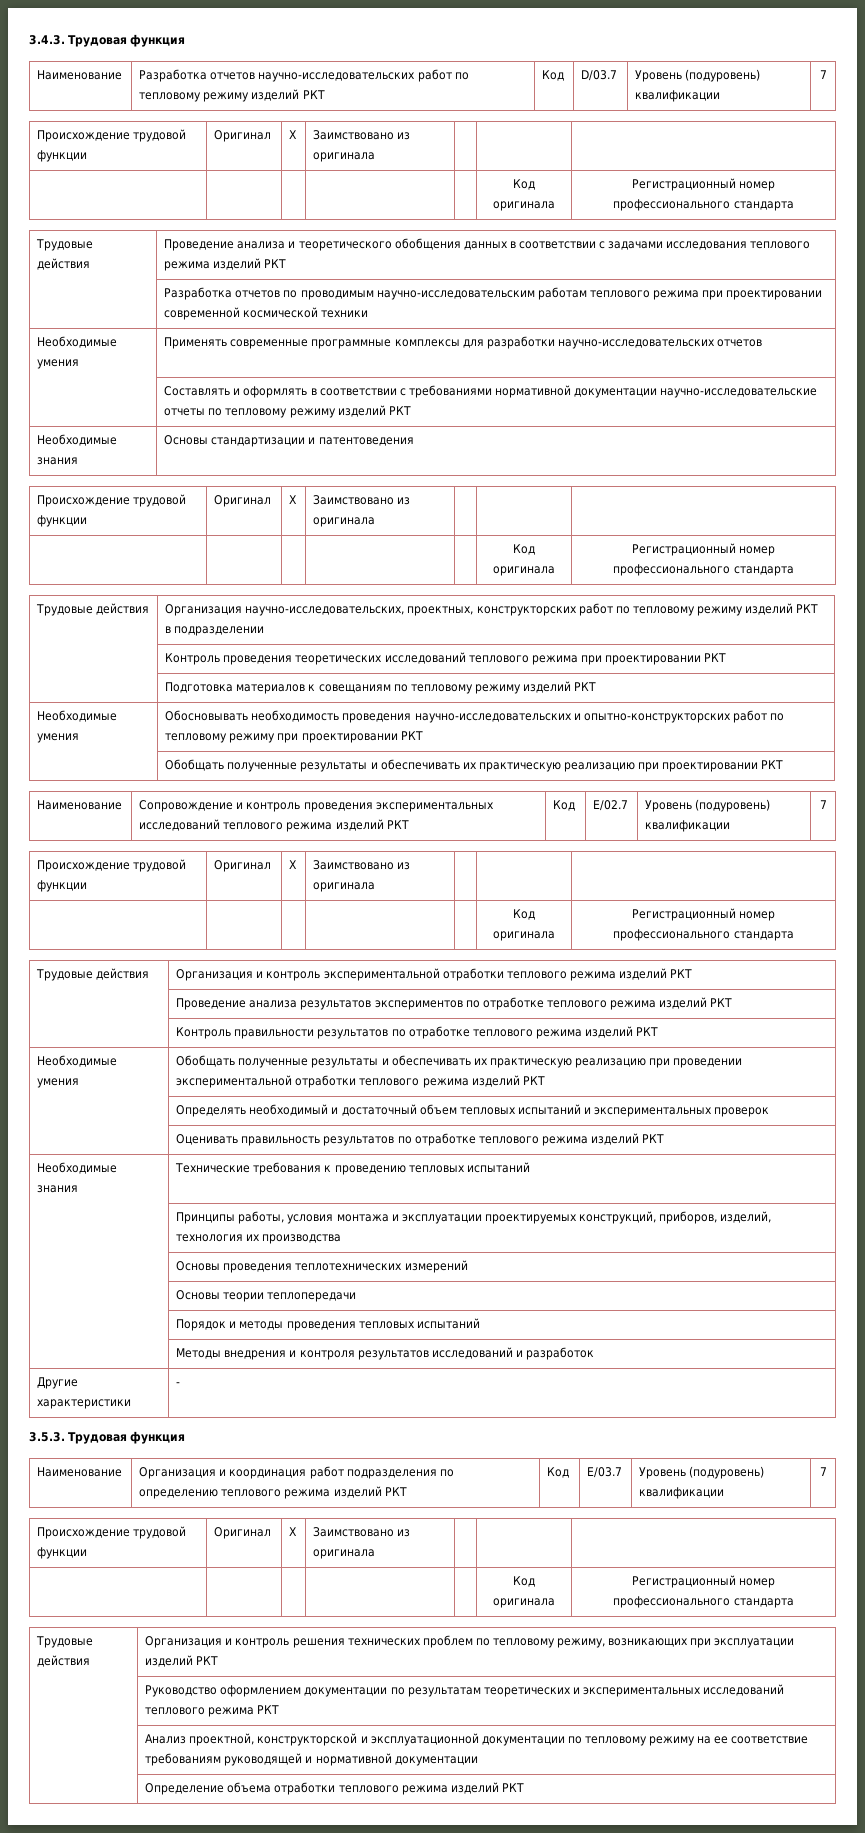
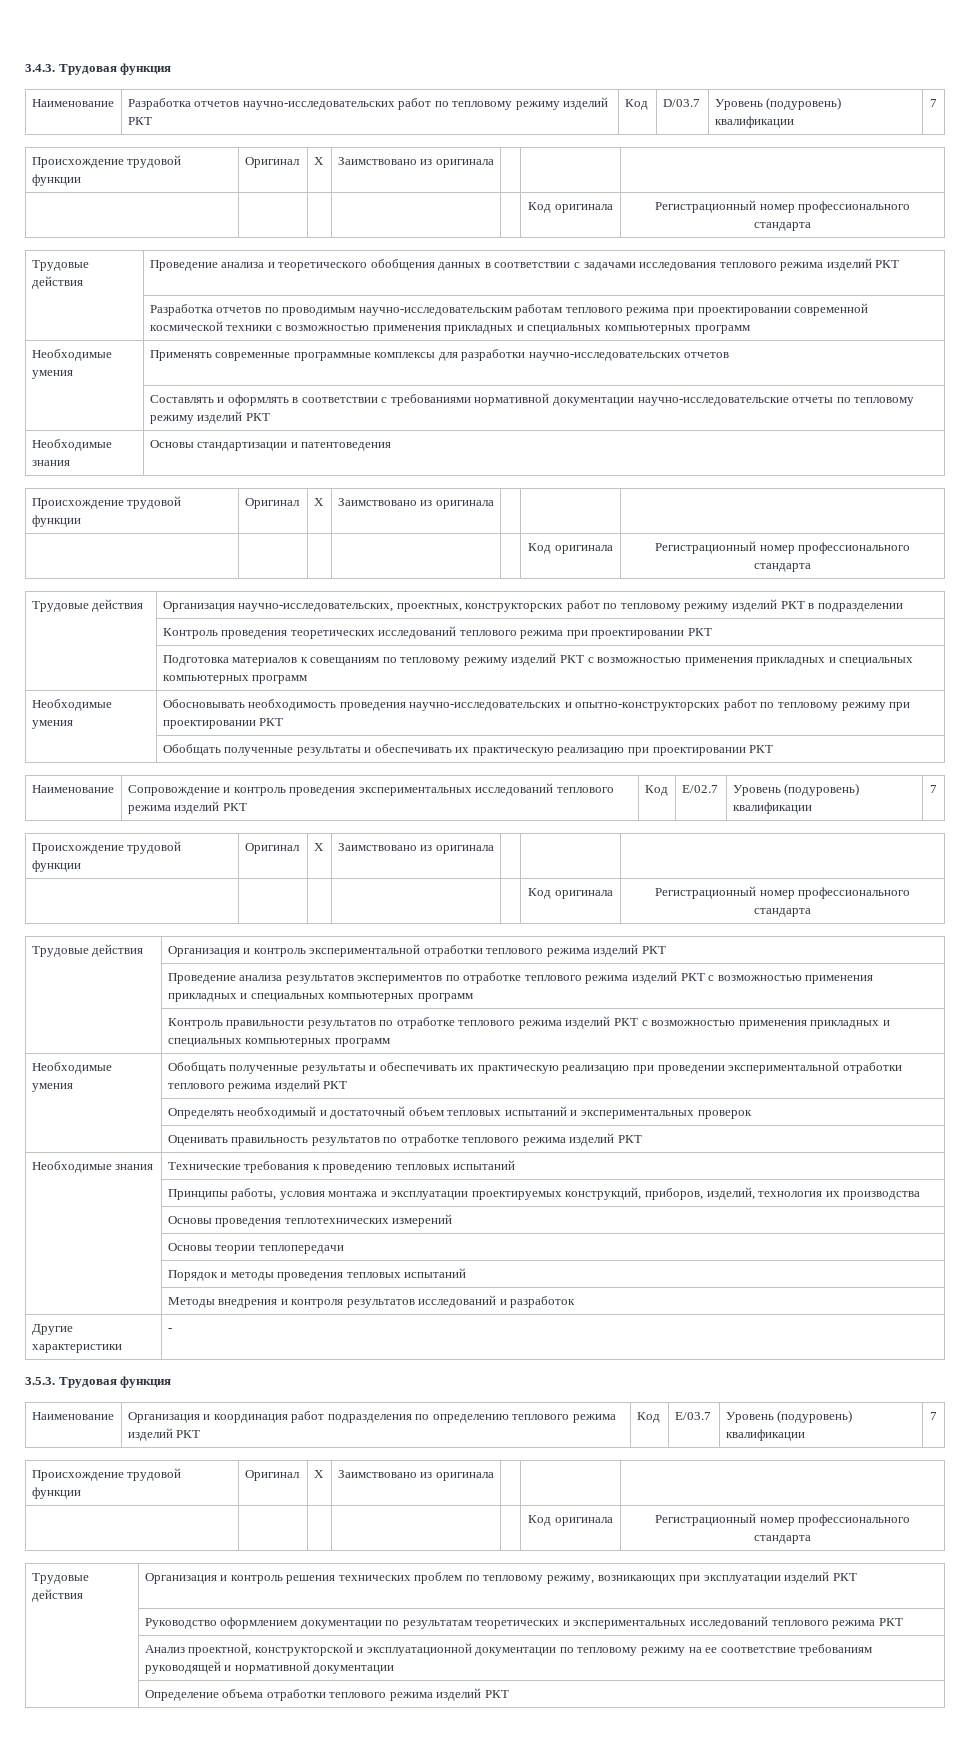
(369, 314) none -> [275,325,750,334] с возможностью применения прикладных и специальных компьютерных программ
(597, 686) none -> [587,657,914,666] [162,675,308,684] с возможностью применения прикладных и специальных компьютерных программ
(733, 1002) none -> [708,975,874,984] [167,993,473,1002] с возможностью применения прикладных и специальных компьютерных программ
(659, 1031) none -> [641,1020,890,1029] [167,1038,390,1047] с возможностью применения прикладных и специальных компьютерных программ

